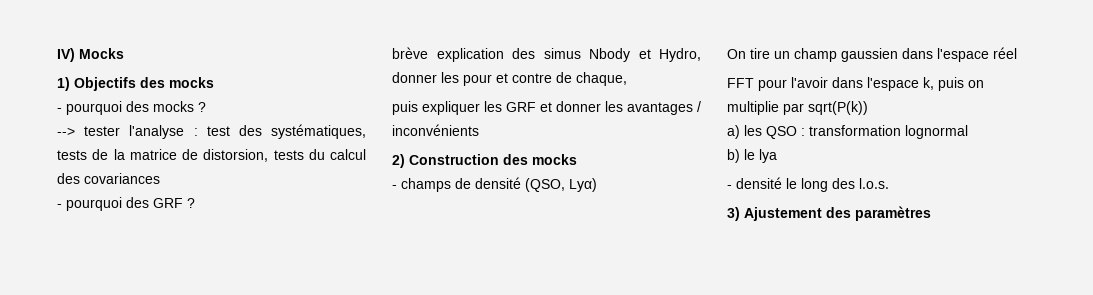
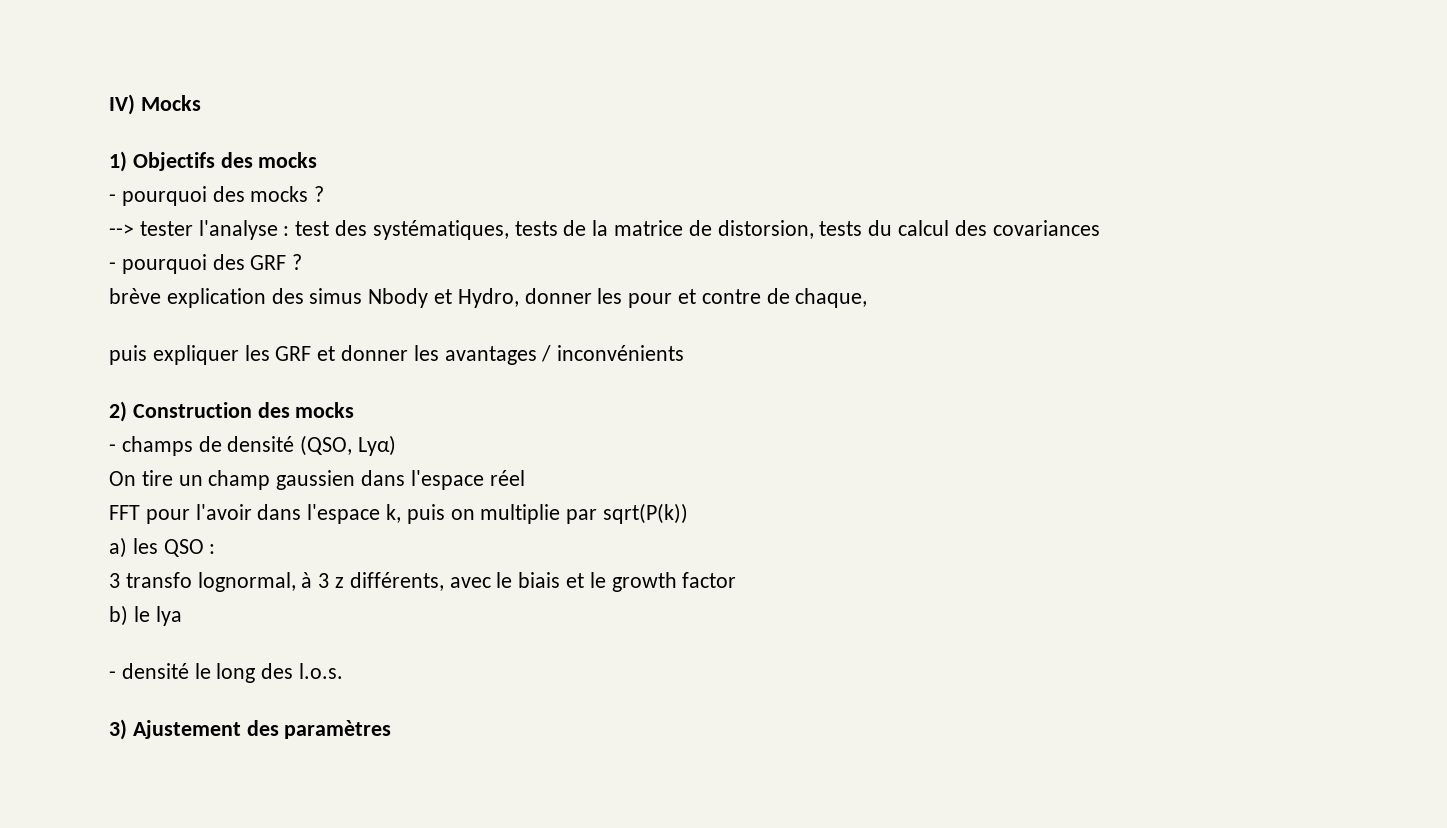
[809,125,968,139] transformation lognormal -> [109,572,737,592] // 3 transfo lognormal, à 3 z différents, avec le biais et le growth factor

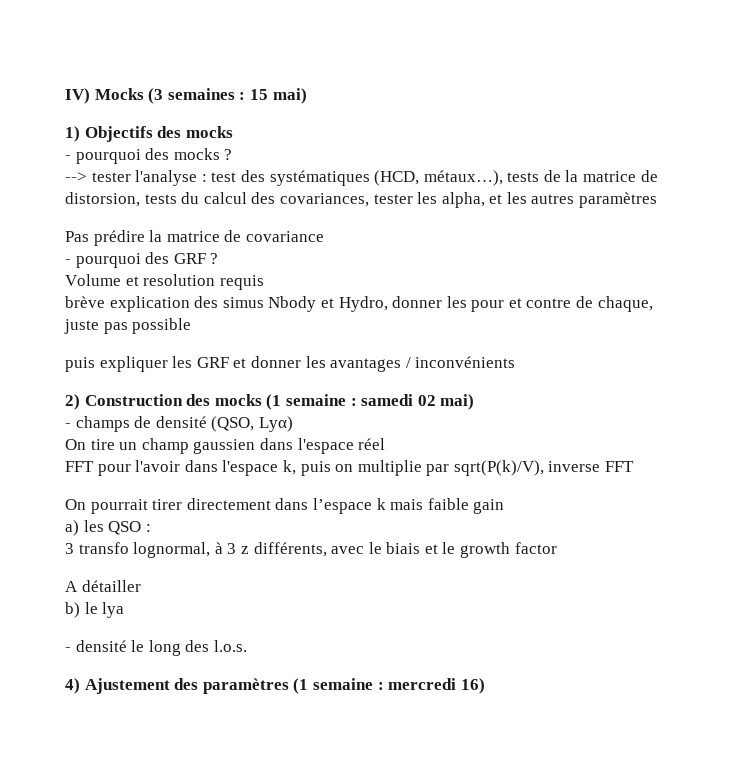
(201, 103) none -> [148,88,307,104] (3 semaines : 15 mai)
[372,220,509,240] systématiques, -> [269,170,503,186] systématiques (HCD, métaux…),
[992,220,1100,236] covariances -> [279,192,658,208] [65,230,324,246] covariances, tester les alpha, et les autres paramètres // Pas prédire la matrice de covariance
(303, 262) none -> [65,274,264,290] // Volume et resolution requis
(868, 298) none -> [64,318,192,334] juste pas possible
(355, 410) none -> [266,394,475,410] (1 semaine : samedi 02 mai)
[603,503,689,524] sqrt(P(k)) -> [453,460,635,476] [65,498,505,514] sqrt(P(k)/V), inverse FFT // On pourrait tirer directement dans l’espace k mais faible gain
(737, 580) none -> [65,580,141,592] // A détailler
[109,719,127,740] 3) -> [65,678,80,694] 4)
(392, 729) none -> [293,678,485,694] (1 semaine : mercredi 16)

